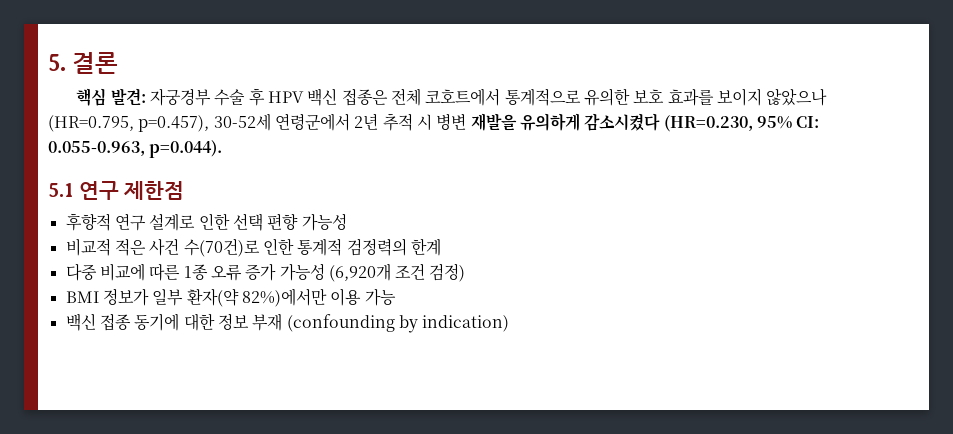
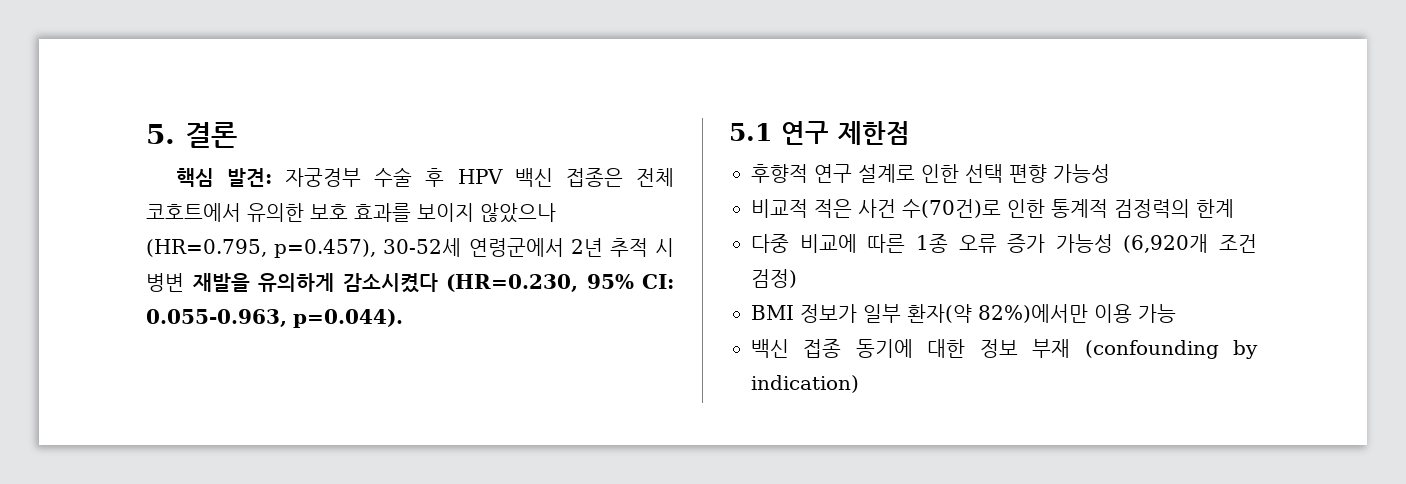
[504,88,581,106] 통계적으로 -> (241, 212) none

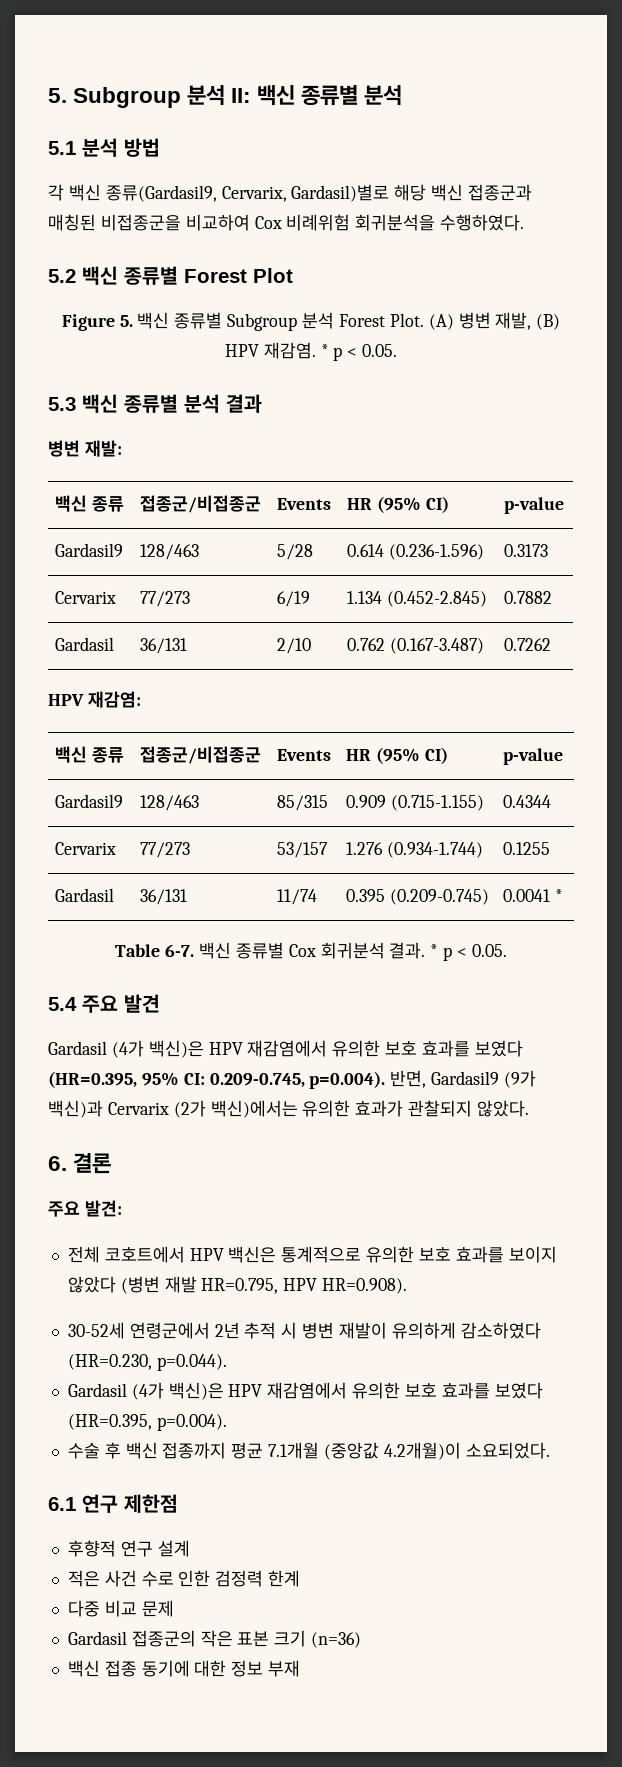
[146,124,175,144] 5. -> [48,85,403,108] [48,138,160,157] [48,184,533,202] [48,214,525,231] [48,266,293,285] [61,312,561,331] [224,342,398,361] [48,394,262,413] [48,440,122,457] [55,495,125,512] [140,495,262,513] [277,498,332,510] [347,496,450,513] [504,497,565,514] [55,543,124,557] [140,544,200,560] [277,544,314,560] [347,544,485,560] [504,544,549,557] [55,591,117,604] [140,591,191,607] [277,591,311,607] [347,591,488,607] [504,591,553,604] [55,637,115,651] [140,638,188,654] [277,638,312,654] [347,638,485,654] [504,638,552,651] [48,691,141,708] [55,746,125,763] [140,746,262,764] [277,749,332,761] [346,747,449,764] [503,748,564,765] [55,794,124,808] [140,795,200,811] [277,795,329,811] [346,795,485,811] [503,795,552,808] [55,842,117,855] [140,842,191,858] [277,842,329,858] [346,842,484,858] [503,842,551,855] [55,888,115,902] [140,889,188,905] [277,889,318,905] [346,889,490,905] [503,889,564,902] [115,942,507,961] [48,994,160,1013] [48,1040,523,1058] [48,1070,537,1089] [48,1100,530,1118] [48,1156,67,1171] 5. Subgroup 분석 II: 백신 종류별 분석 // 5.1 분석 방법 // 각 백신 종류(Gardasil9, Cervarix, Gardasil)별로 해당 백신 접종군과 매칭된 비접종군을 비교하여 Cox 비례위험 회귀분석을 수행하였다. // 5.2 백신 종류별 Forest Plot // Figure 5. 백신 종류별 Subgroup 분석 Forest Plot. (A) 병변 재발, (B) HPV 재감염. * p < 0.05. // 5.3 백신 종류별 분석 결과 // 병변 재발: // 백신 종류 | 접종군/비접종군 | Events | HR (95% CI) | p-value // Gardasil9 | 128/463 | 5/28 | 0.614 (0.236-1.596) | 0.3173 // Cervarix | 77/273 | 6/19 | 1.134 (0.452-2.845) | 0.7882 // Gardasil | 36/131 | 2/10 | 0.762 (0.167-3.487) | 0.7262 // HPV 재감염: // 백신 종류 | 접종군/비접종군 | Events | HR (95% CI) | p-value // Gardasil9 | 128/463 | 85/315 | 0.909 (0.715-1.155) | 0.4344 // Cervarix | 77/273 | 53/157 | 1.276 (0.934-1.744) | 0.1255 // Gardasil | 36/131 | 11/74 | 0.395 (0.209-0.745) | 0.0041 * // Table 6-7. 백신 종류별 Cox 회귀분석 결과. * p < 0.05. // 5.4 주요 발견 // Gardasil (4가 백신)은 HPV 재감염에서 유의한 보호 효과를 보였다 (HR=0.395, 95% CI: 0.209-0.745, p=0.004). 반면, Gardasil9 (9가 백신)과 Cervarix (2가 백신)에서는 유의한 효과가 관찰되지 않았다. // 6.
[175,168,214,187] 핵심 -> [48,1201,80,1217] 주요
[285,167,674,187] [146,203,556,223] [146,239,377,258] 자궁경부 수술 후 HPV 백신 접종은 전체 코호트에서 유의한 보호 효과를 보이지 않았으나 (HR=0.795, p=0.457), -> [67,1246,557,1263] [67,1276,408,1294] // 전체 코호트에서 HPV 백신은 통계적으로 유의한 보호 효과를 보이지 않았다 (병변 재발 HR=0.795, HPV HR=0.908). //
[192,273,674,293] [146,309,403,328] [729,121,910,145] [751,164,1110,183] [751,199,1234,218] [751,234,1257,253] [751,269,797,288] [751,304,1176,323] 재발을 유의하게 감소시켰다 (HR=0.230, 95% CI: 0.055-0.963, p=0.044). // 5.1 연구 제한점 // 후향적 연구 설계로 인한 선택 편향 가능성 // 비교적 적은 사건 수(70건)로 인한 통계적 검정력의 한계 // 다중 비교에 따른 1종 오류 증가 가능성 (6,920개 조건 검정) // BMI 정보가 일부 환자(약 82%)에서만 이용 가능 -> [338,1322,541,1339] [67,1354,227,1371] [67,1382,543,1400] [67,1414,227,1431] [67,1442,550,1460] [48,1494,178,1513] [67,1540,190,1557] [67,1570,301,1587] [67,1600,174,1617] [67,1630,362,1648] 재발이 유의하게 감소하였다 (HR=0.230, p=0.044). // Gardasil (4가 백신)은 HPV 재감염에서 유의한 보호 효과를 보였다 (HR=0.395, p=0.004). // 수술 후 백신 접종까지 평균 7.1개월 (중앙값 4.2개월)이 소요되었다. // 6.1 연구 제한점 // 후향적 연구 설계 // 적은 사건 수로 인한 검정력 한계 // 다중 비교 문제 // Gardasil 접종군의 작은 표본 크기 (n=36)
[1084,340,1258,359] [751,375,859,393] (confounding by indication) -> (301, 1668) none

